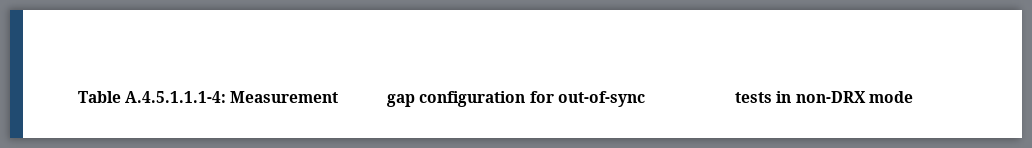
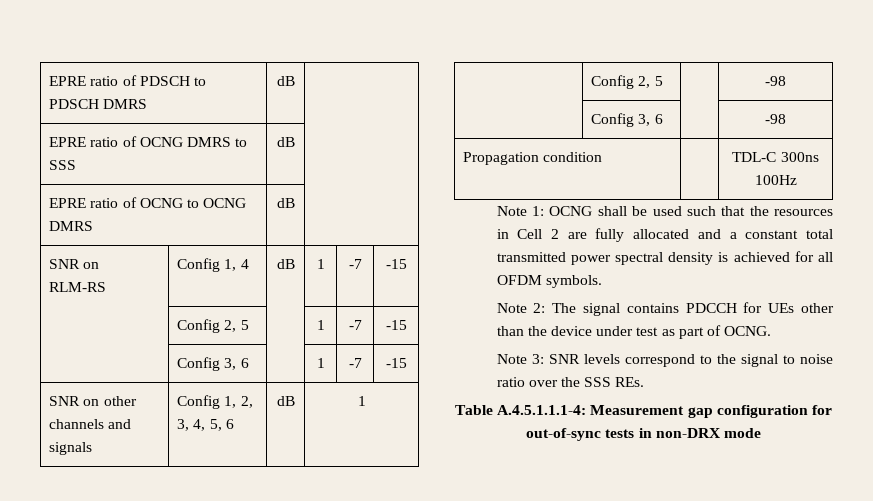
(77, 97) none -> [49,75,207,86] [49,99,148,109] [276,76,295,86] [49,136,248,147] [49,160,77,170] [276,137,295,147] [49,197,247,208] [49,221,94,231] [276,198,295,208] [49,259,100,269] [49,282,107,292] [177,258,249,272] [276,259,295,269] [316,259,325,269] [348,259,362,269] [385,259,407,269] [177,319,249,333] [316,320,325,330] [348,320,362,330] [385,320,407,330] [177,357,249,371] [316,358,325,368] [348,358,362,368] [385,358,407,368] [49,396,137,406] [49,419,132,429] [49,442,93,455] [177,395,253,409] [177,419,234,431] [276,396,295,406] [357,396,366,406] [591,75,663,89] [765,76,786,86] [591,113,663,127] [765,114,786,124] [463,152,603,165] [732,152,819,162] [754,175,797,185] [496,206,833,216] [496,228,833,242] [496,251,833,265] [496,275,602,288] [496,302,834,316] [496,325,772,339] [496,354,833,367] [496,377,645,387] EPRE ratio of PDSCH to PDSCH DMRS | dB | // EPRE ratio of OCNG DMRS to SSS | dB | // EPRE ratio of OCNG to OCNG DMRS | dB | // SNR on RLM-RS | Config 1, 4 | dB | 1 | -7 | -15 // | Config 2, 5 | | 1 | -7 | -15 // | Config 3, 6 | | 1 | -7 | -15 // SNR on other channels and signals | Config 1, 2, 3, 4, 5, 6 | dB | 1 // | Config 2, 5 | | -98 // | Config 3, 6 | | -98 // Propagation condition | | TDL-C 300ns 100Hz // Note 1: OCNG shall be used such that the resources in Cell 2 are fully allocated and a constant total transmitted power spectral density is achieved for all OFDM symbols. // Note 2: The signal contains PDCCH for UEs other than the device under test as part of OCNG. // Note 3: SNR levels correspond to the signal to noise ratio over the SSS REs. //

